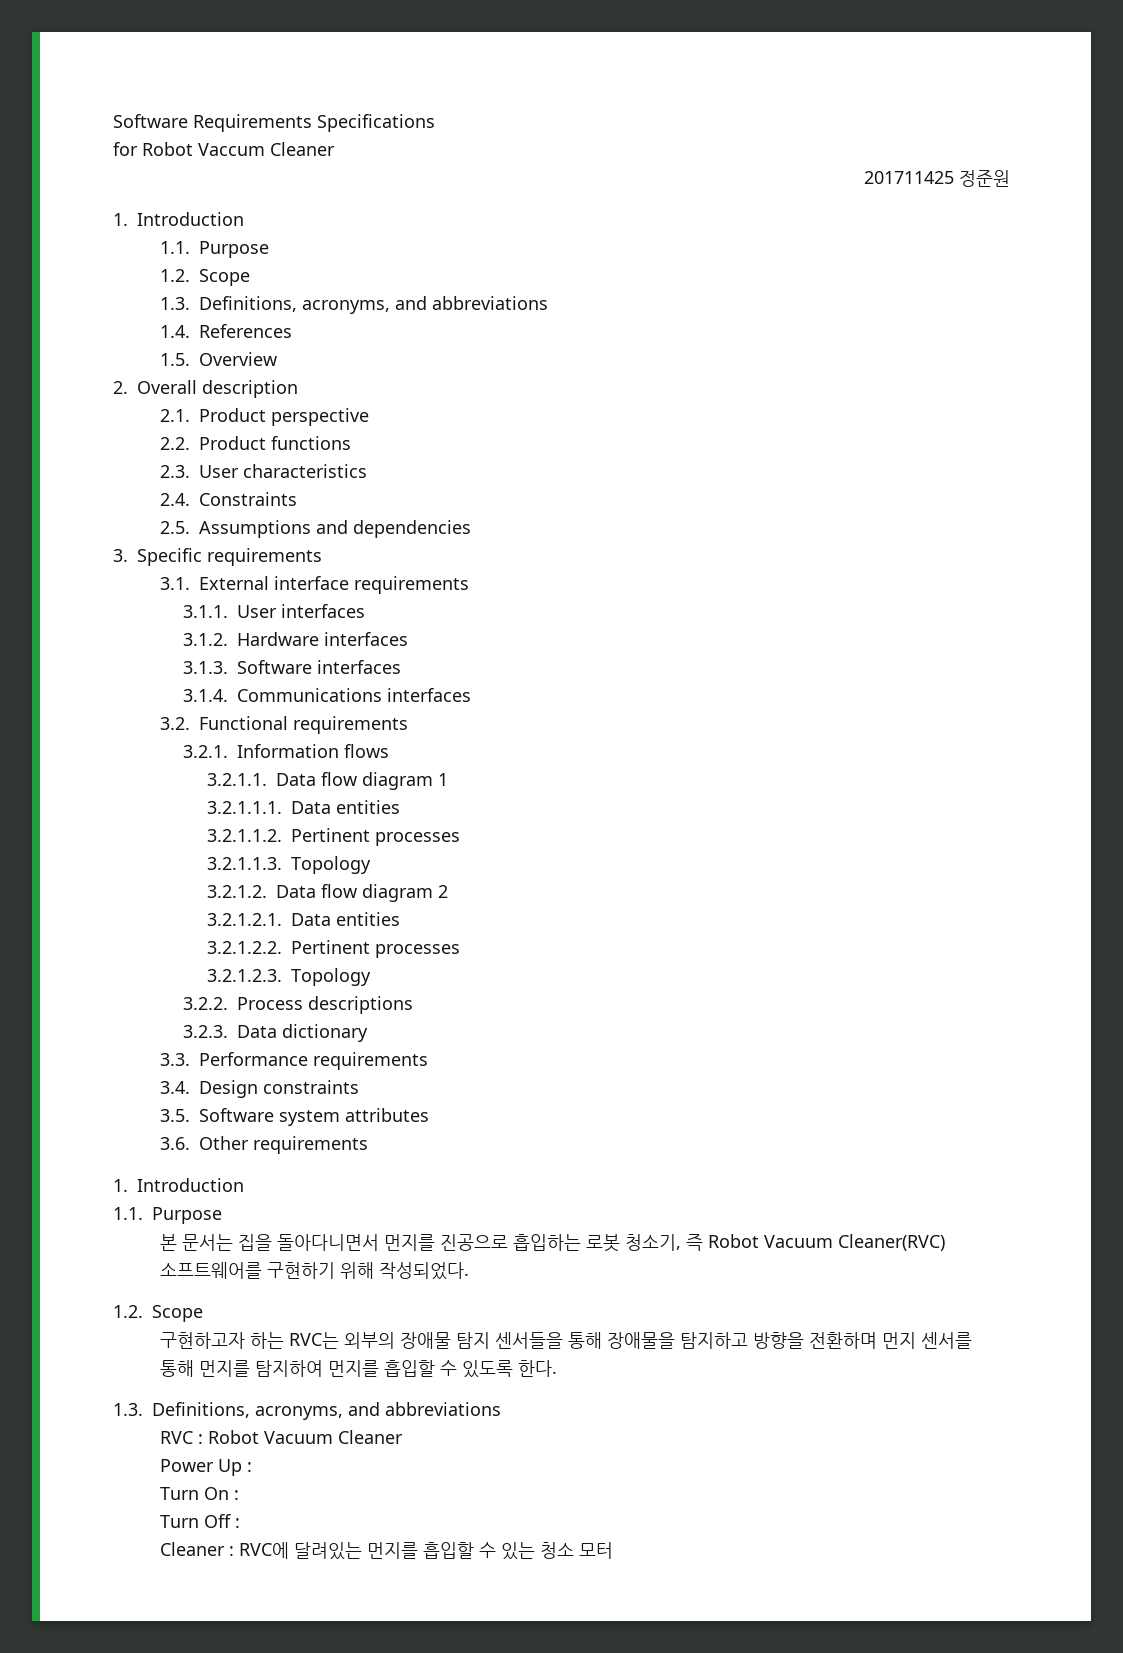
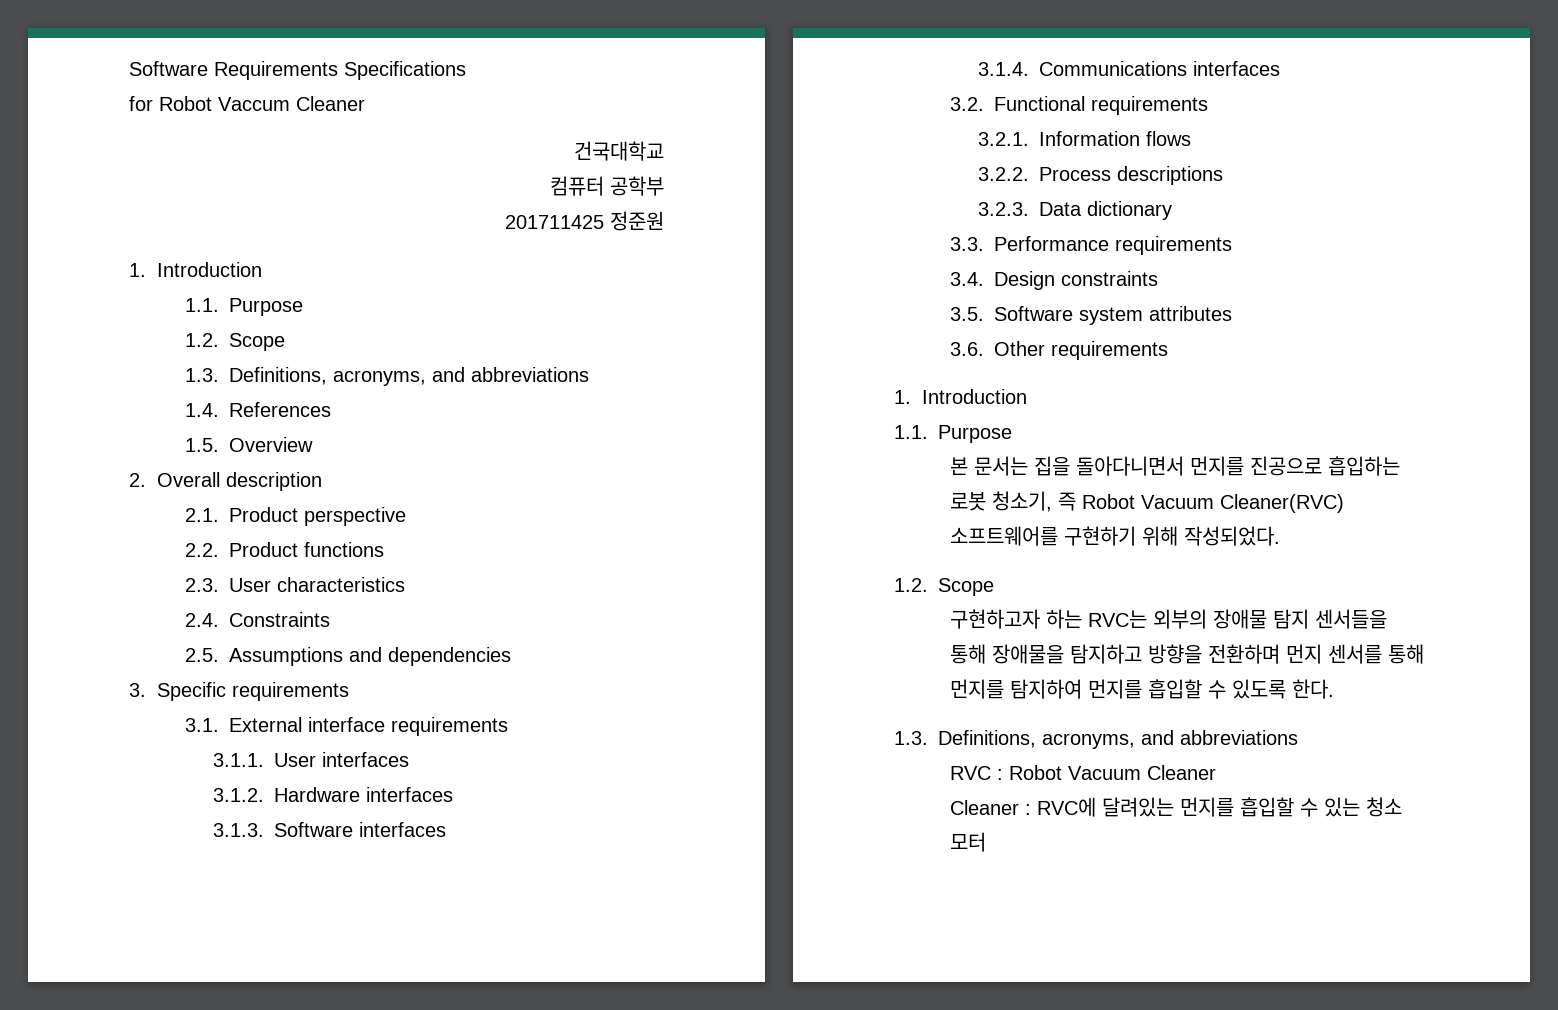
(335, 149) none -> [574,141,664,161] [550,176,664,196] // 건국대학교 // 컴퓨터 공학부
[206,772,448,790] [206,800,400,814] [206,828,460,846] [206,856,371,874] [206,884,448,902] [206,912,400,926] [206,940,460,958] [206,968,371,986] // 3.2.1.1. Data flow diagram 1 // 3.2.1.1.1. Data entities // 3.2.1.1.2. Pertinent processes // 3.2.1.1.3. Topology // 3.2.1.2. Data flow diagram 2 // 3.2.1.2.1. Data entities // 3.2.1.2.2. Pertinent processes // 3.2.1.2.3. Topology -> (1192, 138) none
[159,1459,252,1476] [159,1487,239,1500] [159,1514,240,1528] // Power Up : // Turn On : // Turn Off : -> (1217, 772) none

